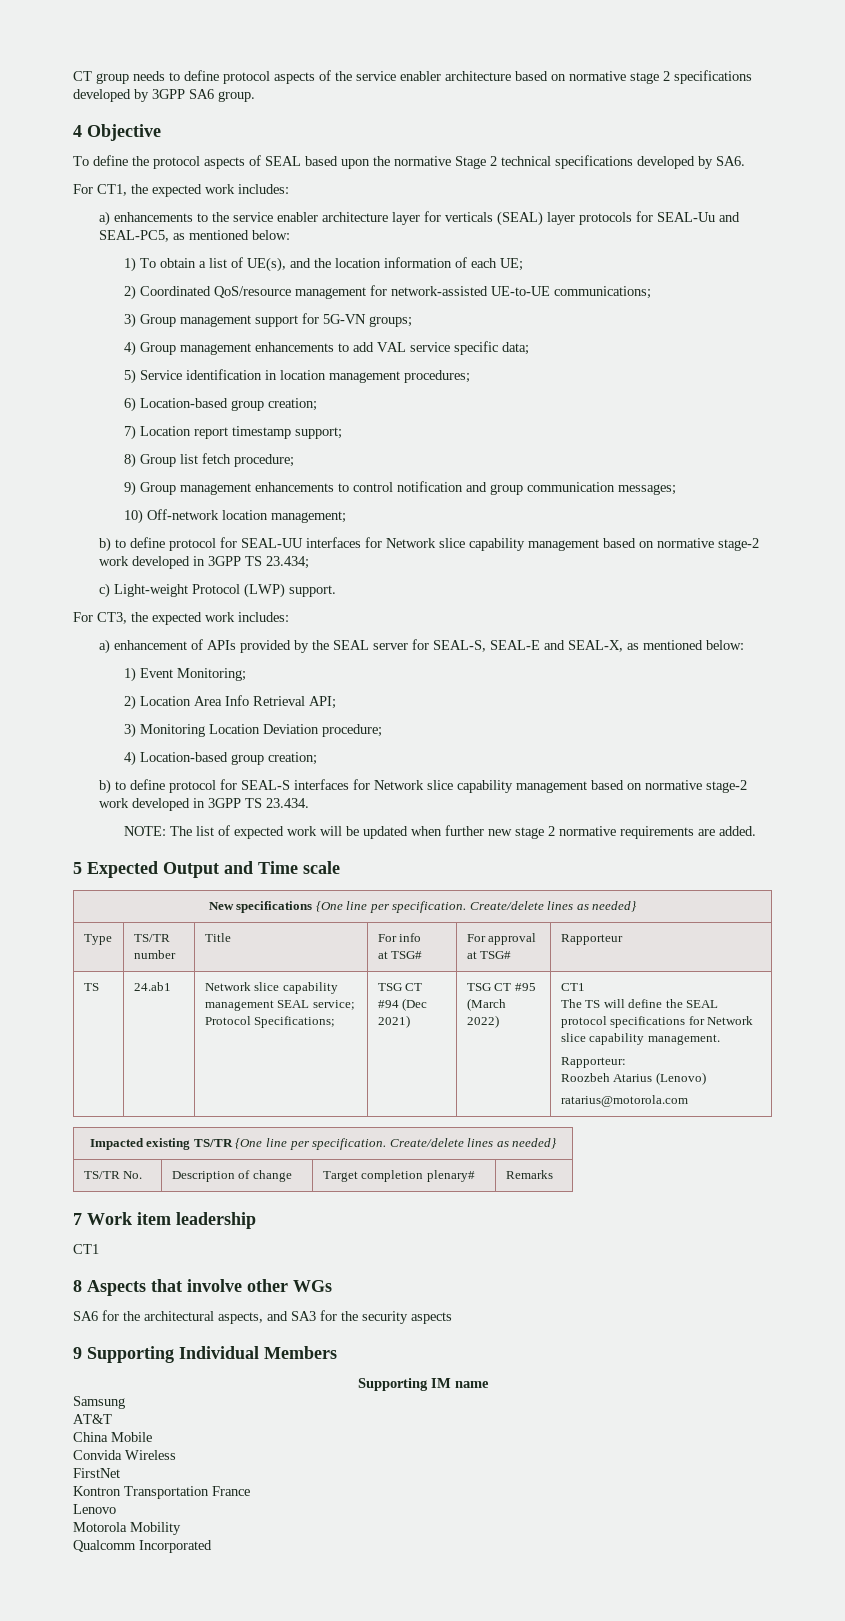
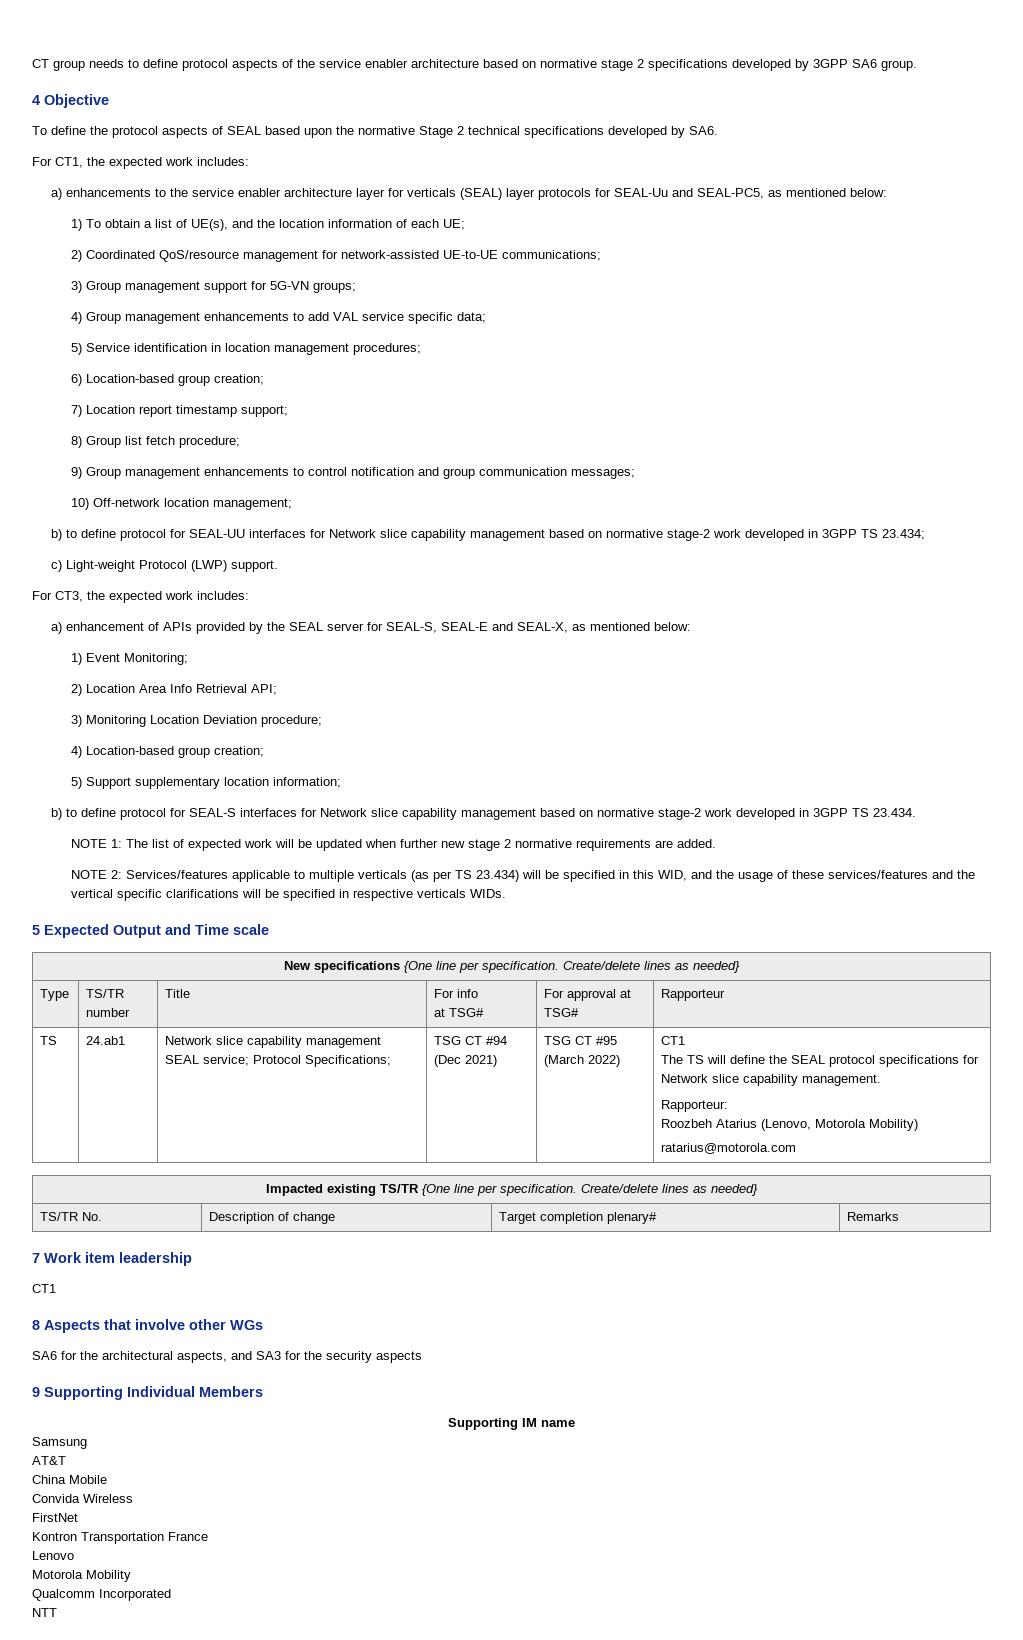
(318, 758) none -> [70,777,341,789] // 5) Support supplementary location information;
[124,826,167,836] NOTE: -> [70,839,122,848] NOTE 1:
(757, 831) none -> [70,870,975,882] [70,889,506,901] // NOTE 2: Services/features applicable to multiple verticals (as per TS 23.434) will be specified in this WID, and the usage of these services/features and the vertical specific clarifications will be specified in respective verticals WIDs.
[655,1072,706,1085] (Lenovo) -> [761,1119,919,1131] (Lenovo, Motorola Mobility)
(212, 1546) none -> [32,1608,57,1617] // NTT

